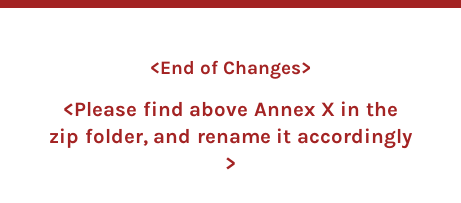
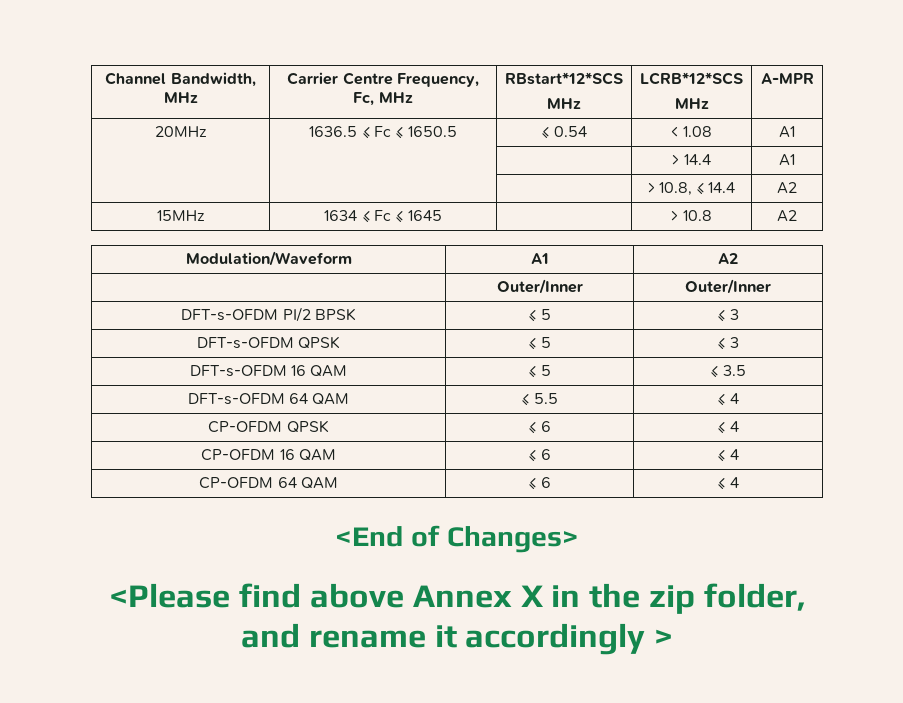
(149, 67) none -> [105,72,256,87] [163,92,198,103] [287,72,479,87] [353,92,413,106] [505,72,623,85] [547,98,581,109] [640,72,743,85] [674,98,709,109] [760,73,814,84] [155,126,207,137] [309,126,457,139] [541,126,587,139] [671,126,712,137] [779,126,795,138] [672,154,711,165] [779,154,795,166] [647,182,736,196] [777,182,797,194] [157,210,205,221] [324,210,442,223] [671,210,712,221] [777,210,797,222] [185,251,352,266] [530,253,549,264] [717,253,738,264] [496,279,583,294] [684,279,771,294] [181,307,356,322] [528,309,551,322] [717,309,739,322] [196,336,341,349] [528,337,551,350] [717,337,739,350] [189,365,348,377] [528,365,551,378] [710,365,746,378] [187,393,350,405] [521,393,558,406] [717,393,739,406] [208,420,329,433] [528,421,551,434] [717,421,739,434] [201,449,336,461] [528,449,551,462] [717,449,739,462] [199,477,338,489] [528,477,551,490] [717,477,739,490] Channel Bandwidth, MHz | Carrier Centre Frequency, Fc, MHz | RBstart*12*SCS // MHz | LCRB*12*SCS // MHz | A-MPR // 20MHz | 1636.5 ≤ Fc ≤ 1650.5 | ≤ 0.54 | < 1.08 | A1 // | | | > 14.4 | A1 // | | | > 10.8, ≤ 14.4 | A2 // 15MHz | 1634 ≤ Fc ≤ 1645 | | > 10.8 | A2 // Modulation/Waveform | A1 | A2 // | Outer/Inner | Outer/Inner // DFT-s-OFDM PI/2 BPSK | ≤ 5 | ≤ 3 // DFT-s-OFDM QPSK | ≤ 5 | ≤ 3 // DFT-s-OFDM 16 QAM | ≤ 5 | ≤ 3.5 // DFT-s-OFDM 64 QAM | ≤ 5.5 | ≤ 4 // CP-OFDM QPSK | ≤ 6 | ≤ 4 // CP-OFDM 16 QAM | ≤ 6 | ≤ 4 // CP-OFDM 64 QAM | ≤ 6 | ≤ 4 //

